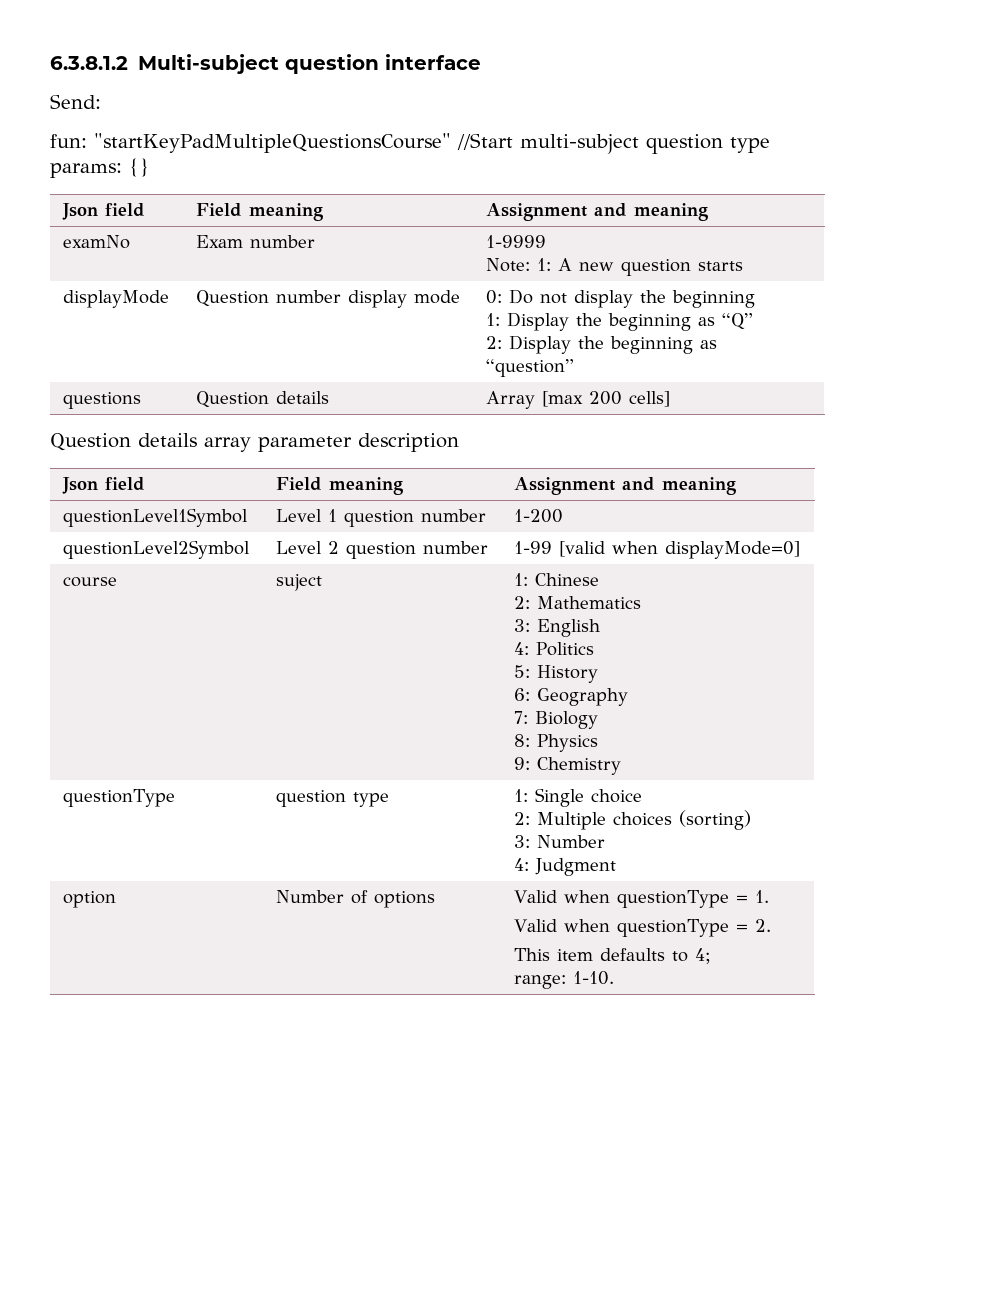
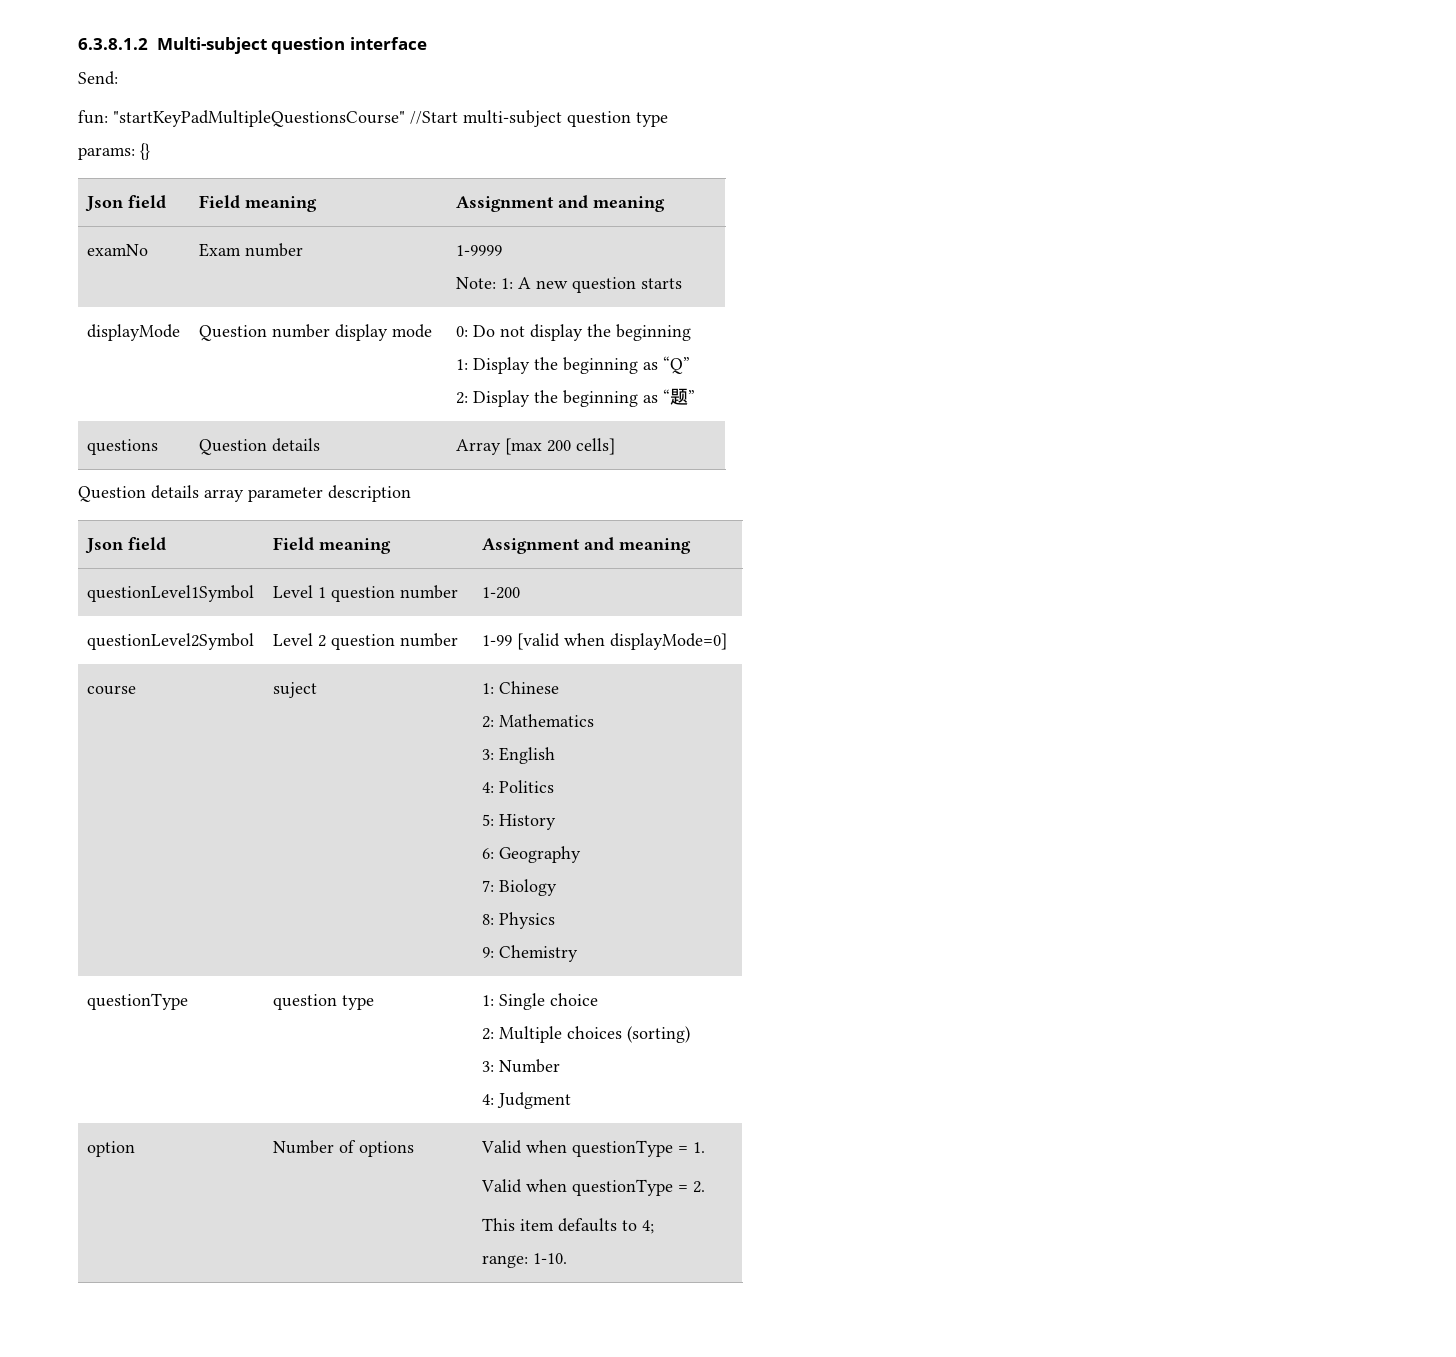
[486,359,575,377] “question” -> [663,388,696,405] “题”

